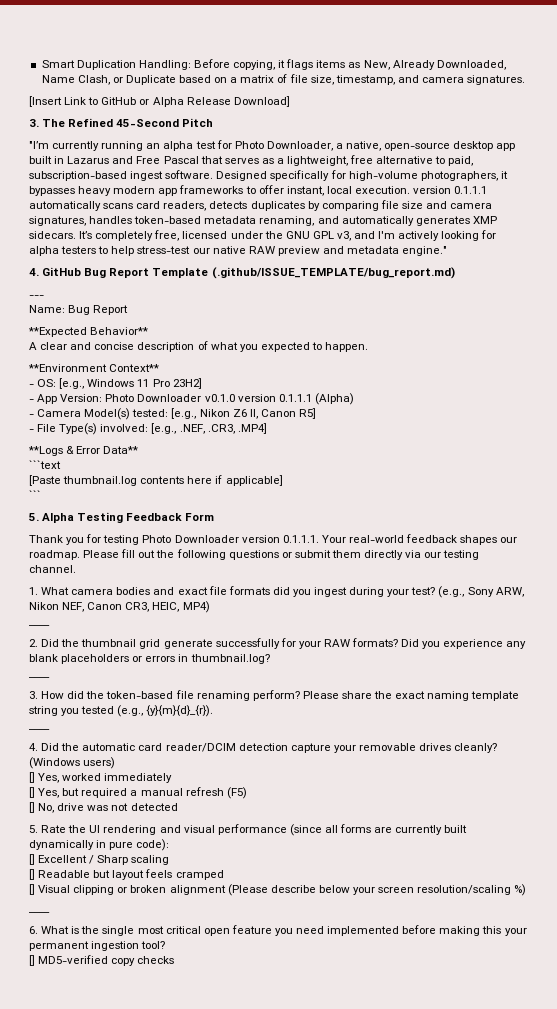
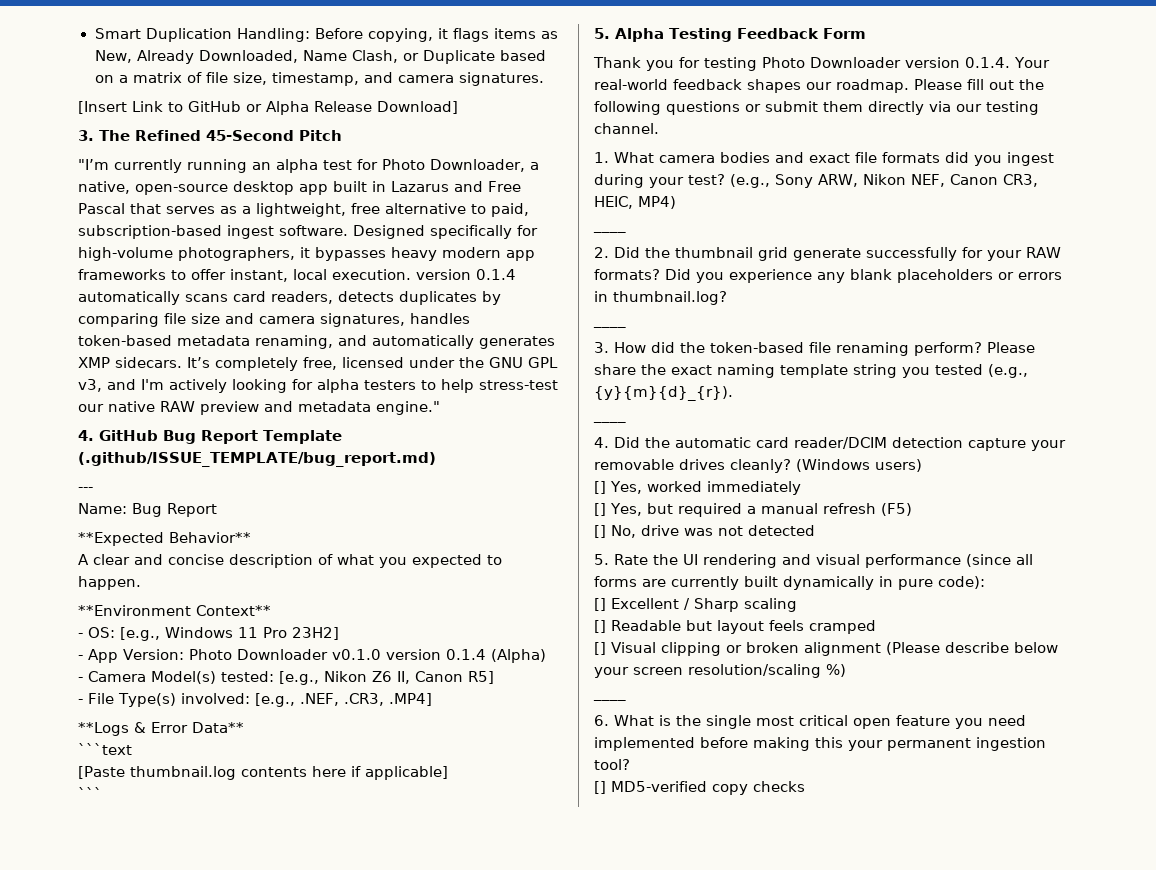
[454,186,488,194] 0.1.1.1 -> [476,269,516,280] 0.1.4
[278,394,312,402] 0.1.1.1 -> [445,649,486,660] 0.1.4
[282,535,319,543] 0.1.1.1. -> [965,57,1010,68] 0.1.4.

